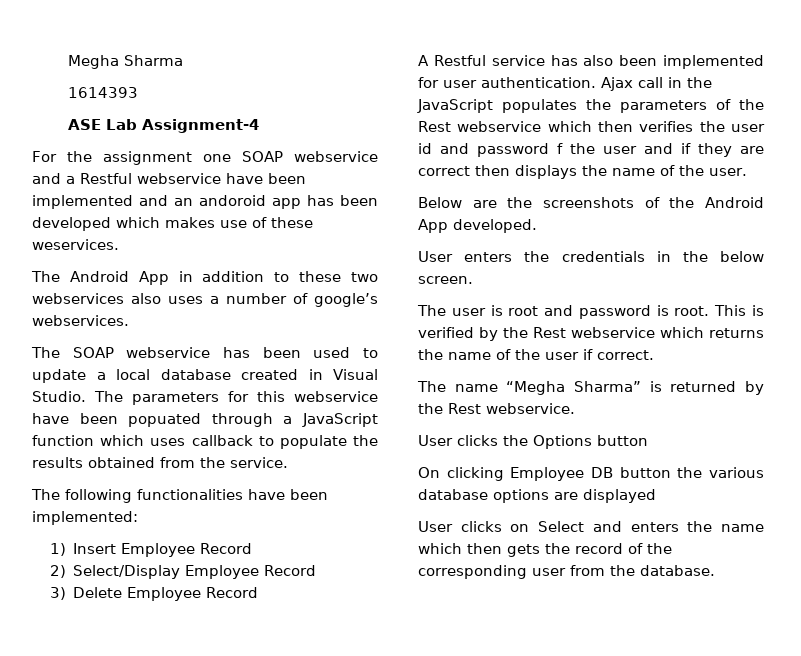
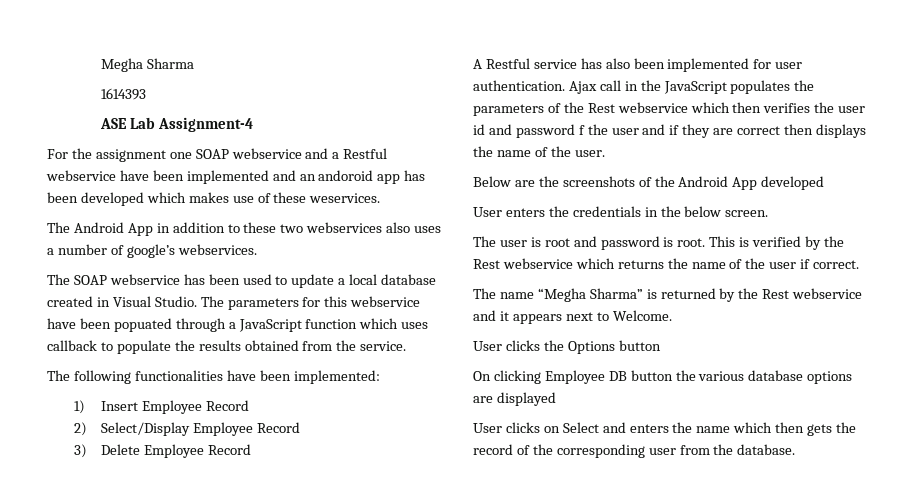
[453,219,537,233] developed. -> [761,176,825,190] developed
[486,403,575,414] webservice. -> [792,288,863,299] [473,310,672,324] webservice and it appears next to Welcome.

